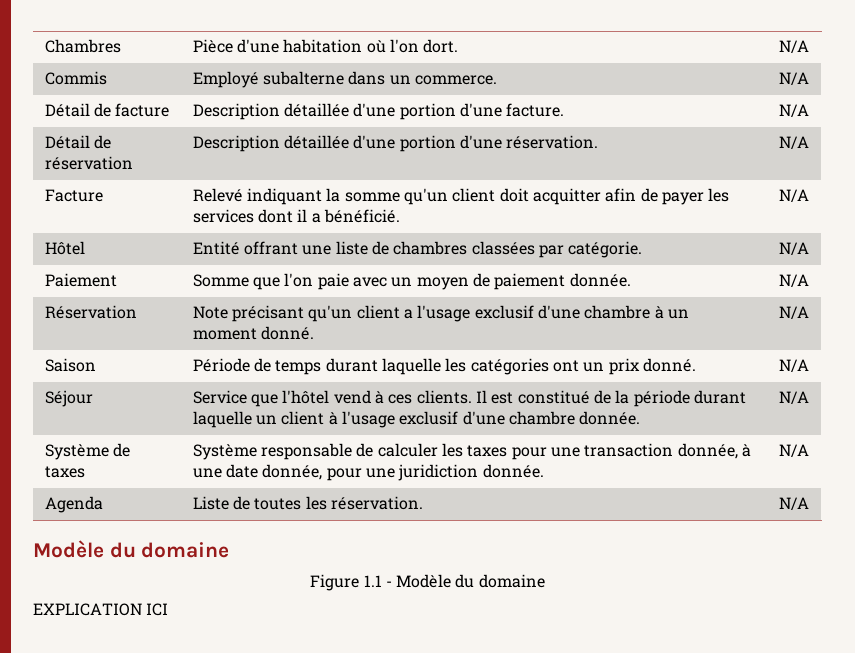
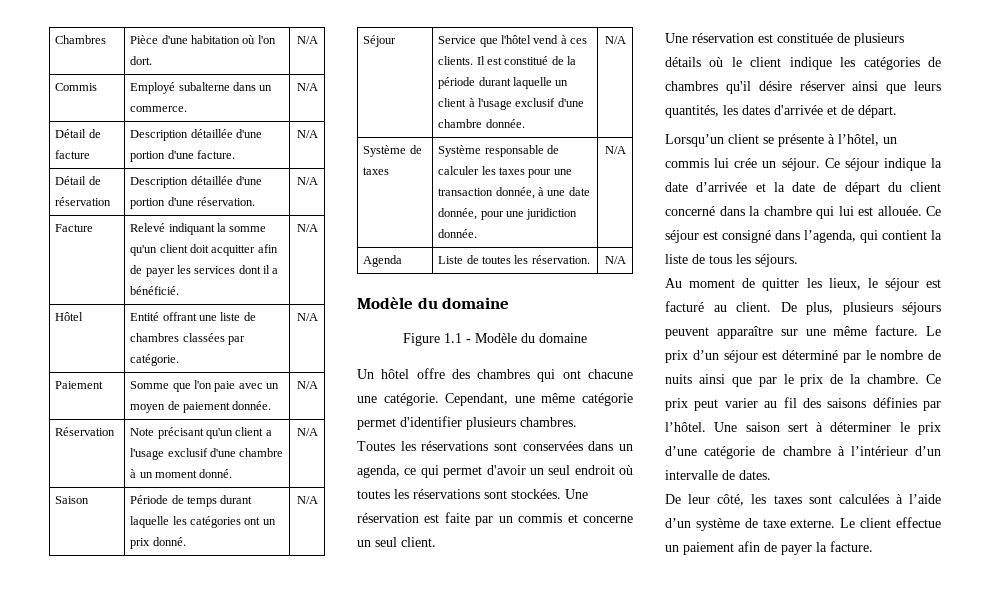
[33,603,169,616] EXPLICATION ICI -> [357,368,633,382] [357,393,633,406] [357,416,577,430] [357,441,633,451] [357,465,633,478] [357,489,588,499] [357,512,633,526] [357,537,436,547] [665,33,904,46] [665,57,941,70] [665,81,941,94] [665,105,897,118] [665,134,897,147] [665,158,942,171] [665,182,941,195] [665,206,941,219] [665,230,942,243] [665,254,798,267] [665,278,941,291] [665,301,941,315] [665,325,941,339] [665,350,941,363] [665,374,941,387] [665,397,941,411] [665,422,941,435] [665,446,941,459] [665,470,771,480] [665,494,941,506] [665,517,941,531] [665,541,873,555] Un hôtel offre des chambres qui ont chacune une catégorie. Cependant, une même catégorie permet d'identifier plusieurs chambres. // Toutes les réservations sont conservées dans un agenda, ce qui permet d'avoir un seul endroit où toutes les réservations sont stockées. Une réservation est faite par un commis et concerne un seul client. // Une réservation est constituée de plusieurs détails où le client indique les catégories de chambres qu'il désire réserver ainsi que leurs quantités, les dates d'arrivée et de départ. // Lorsqu’un client se présente à l’hôtel, un commis lui crée un séjour. Ce séjour indique la date d’arrivée et la date de départ du client concerné dans la chambre qui lui est allouée. Ce séjour est consigné dans l’agenda, qui contient la liste de tous les séjours. // Au moment de quitter les lieux, le séjour est facturé au client. De plus, plusieurs séjours peuvent apparaître sur une même facture. Le prix d’un séjour est déterminé par le nombre de nuits ainsi que par le prix de la chambre. Ce prix peut varier au fil des saisons définies par l’hôtel. Une saison sert à déterminer le prix d’une catégorie de chambre à l’intérieur d’un intervalle de dates. // De leur côté, les taxes sont calculées à l’aide d’un système de taxe externe. Le client effectue un paiement afin de payer la facture.

